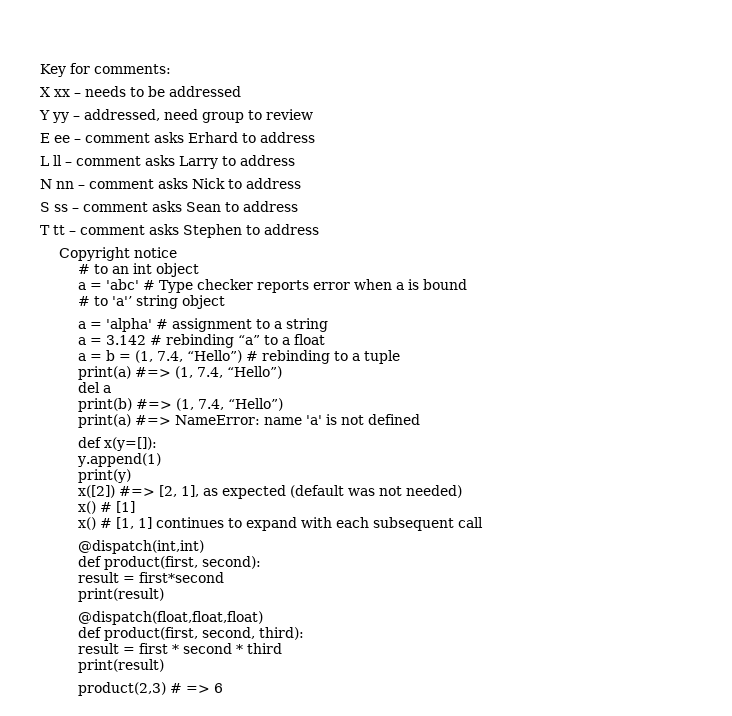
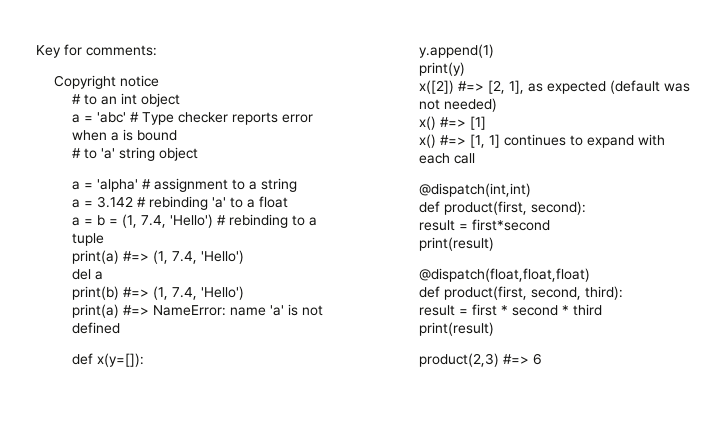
[40,86,241,97] [39,109,313,123] [40,132,315,143] [40,155,295,169] [40,178,301,189] [40,201,298,212] [40,224,319,238] // X xx – needs to be addressed // Y yy – addressed, need group to review // E ee – comment asks Erhard to address // L ll – comment asks Larry to address // N nn – comment asks Nick to address // S ss – comment asks Sean to address // T tt – comment asks Stephen to address -> (157, 50) none
[111,296,132,306] 'a'’ -> [100,148,115,159] 'a'
[237,335,260,345] “a” -> [211,197,226,208] 'a'
[186,350,242,363] “Hello”) -> [169,214,213,228] 'Hello')
[226,366,282,379] “Hello”) -> [200,250,244,264] 'Hello')
[227,398,283,411] “Hello”) -> [200,286,244,300] 'Hello')
[99,502,112,512] # -> [439,117,466,127] #=>
[99,518,112,528] # -> [439,135,466,145] #=>
[372,517,454,531] subsequent -> (450, 158) none
[169,683,210,693] # => -> [502,354,529,364] #=>

